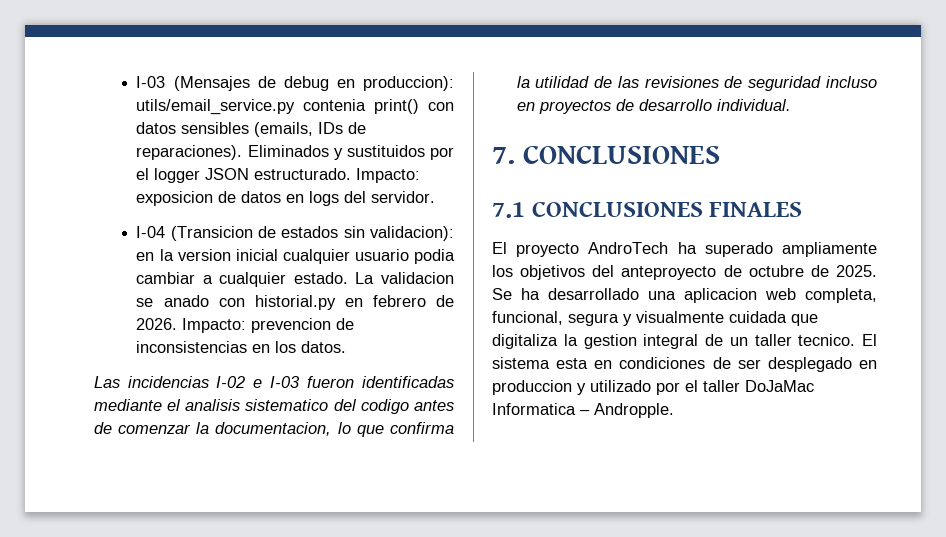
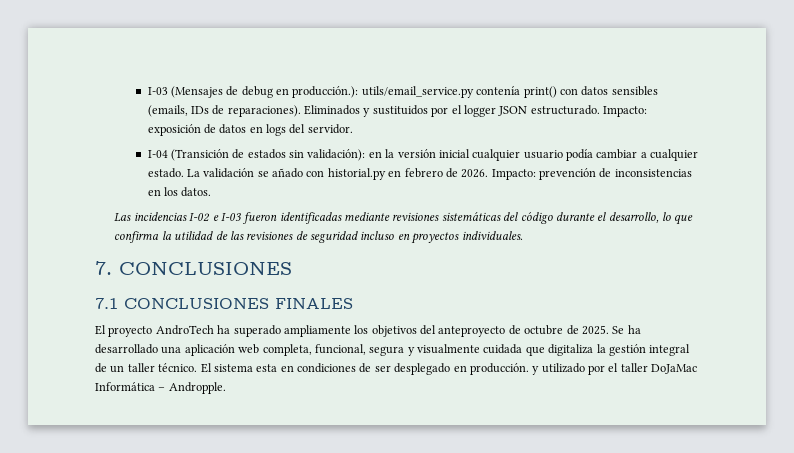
[362,76,454,91] [136,99,367,115] produccion): utils/email_service.py contenia -> [292,86,521,98] producción.): utils/email_service.py contenía
[136,191,214,206] exposicion -> [147,124,201,136] exposición
[170,226,253,241] (Transicion -> [170,149,229,161] (Transición
[369,226,454,241] validacion): -> [307,149,366,161] validación):
[177,249,231,261] version -> [397,149,436,158] versión
[413,249,455,264] podia -> [566,149,594,161] podía
[381,272,454,284] [136,295,209,307] validacion se anado -> [203,168,304,178] validación se añado
[251,318,332,333] prevencion -> [539,168,597,180] prevención
[166,399,454,414] [93,422,332,436] el analisis sistematico del codigo antes de comenzar la documentacion, -> [392,212,659,224] revisiones sistemáticas del código durante el desarrollo,
[615,99,791,111] de desarrollo individual. -> [461,231,523,240] individuales.
[684,288,757,303] aplicacion -> [184,344,235,356] aplicación
[583,334,637,349] gestion -> [608,344,646,356] gestión
[798,334,856,346] tecnico. -> [158,363,198,372] técnico.
[492,380,572,395] produccion -> [469,363,529,375] producción.
[492,403,576,415] Informatica -> [95,382,155,391] Informática

